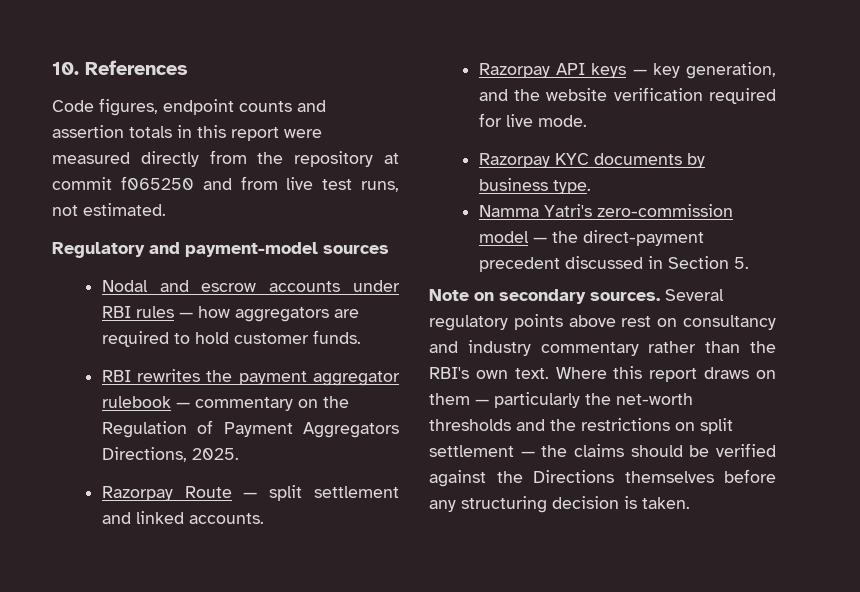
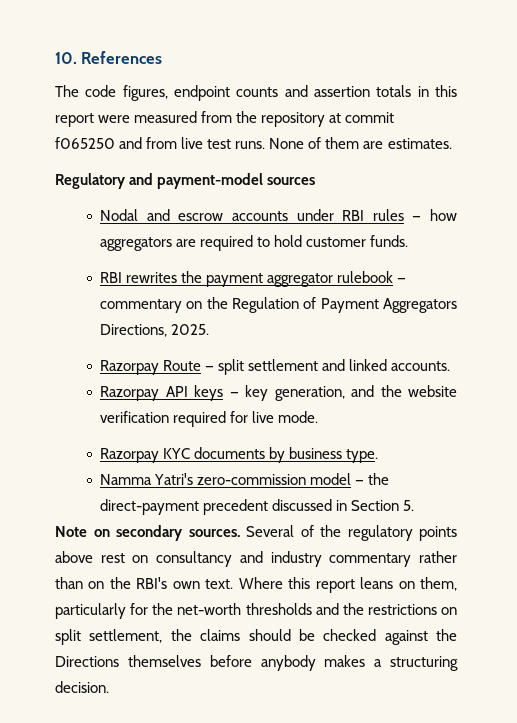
[52,100,94,112] Code -> [55,85,117,97] The code
[140,151,199,167] directly -> (198, 117) none
[361,181,399,192] [52,203,166,216] runs, not estimated. -> [235,137,452,149] runs. None of them are estimates.
(724, 295) none -> [300,525,341,537] of the
(741, 347) none -> [88,581,105,589] on
[704,367,776,379] [429,392,580,408] draws on them — particularly -> [360,577,457,591] [55,603,149,619] leans on them, particularly for
[429,445,535,457] settlement — -> [89,629,163,643] settlement,
[716,443,776,457] verified -> [323,629,377,641] checked
[429,496,690,513] any structuring decision is taken. -> [260,655,458,671] [55,681,109,693] anybody makes a structuring decision.

